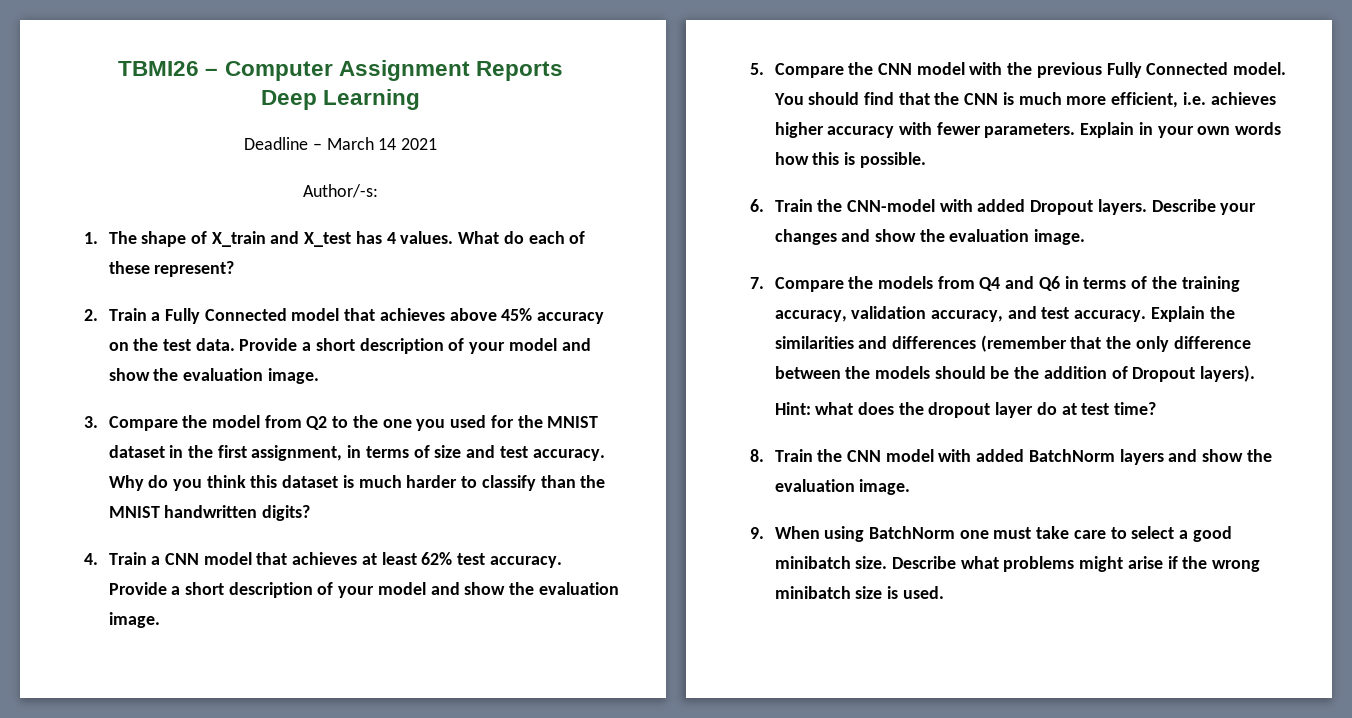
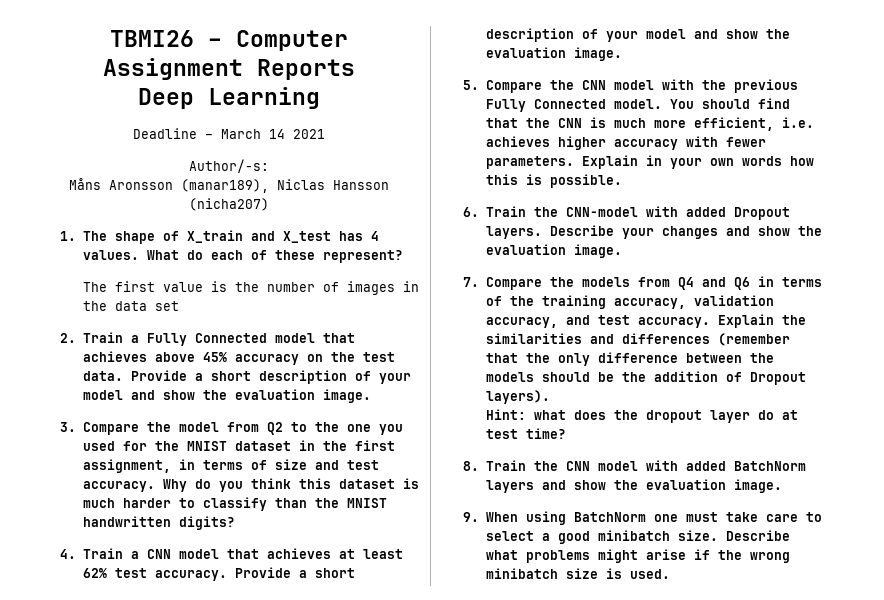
(378, 191) none -> [68,178,389,193] [188,198,269,211] // Måns Aronsson (manar189), Niclas Hansson (nicha207)
(235, 269) none -> [82,281,419,295] [82,301,179,311] // The first value is the number of images in the data set

